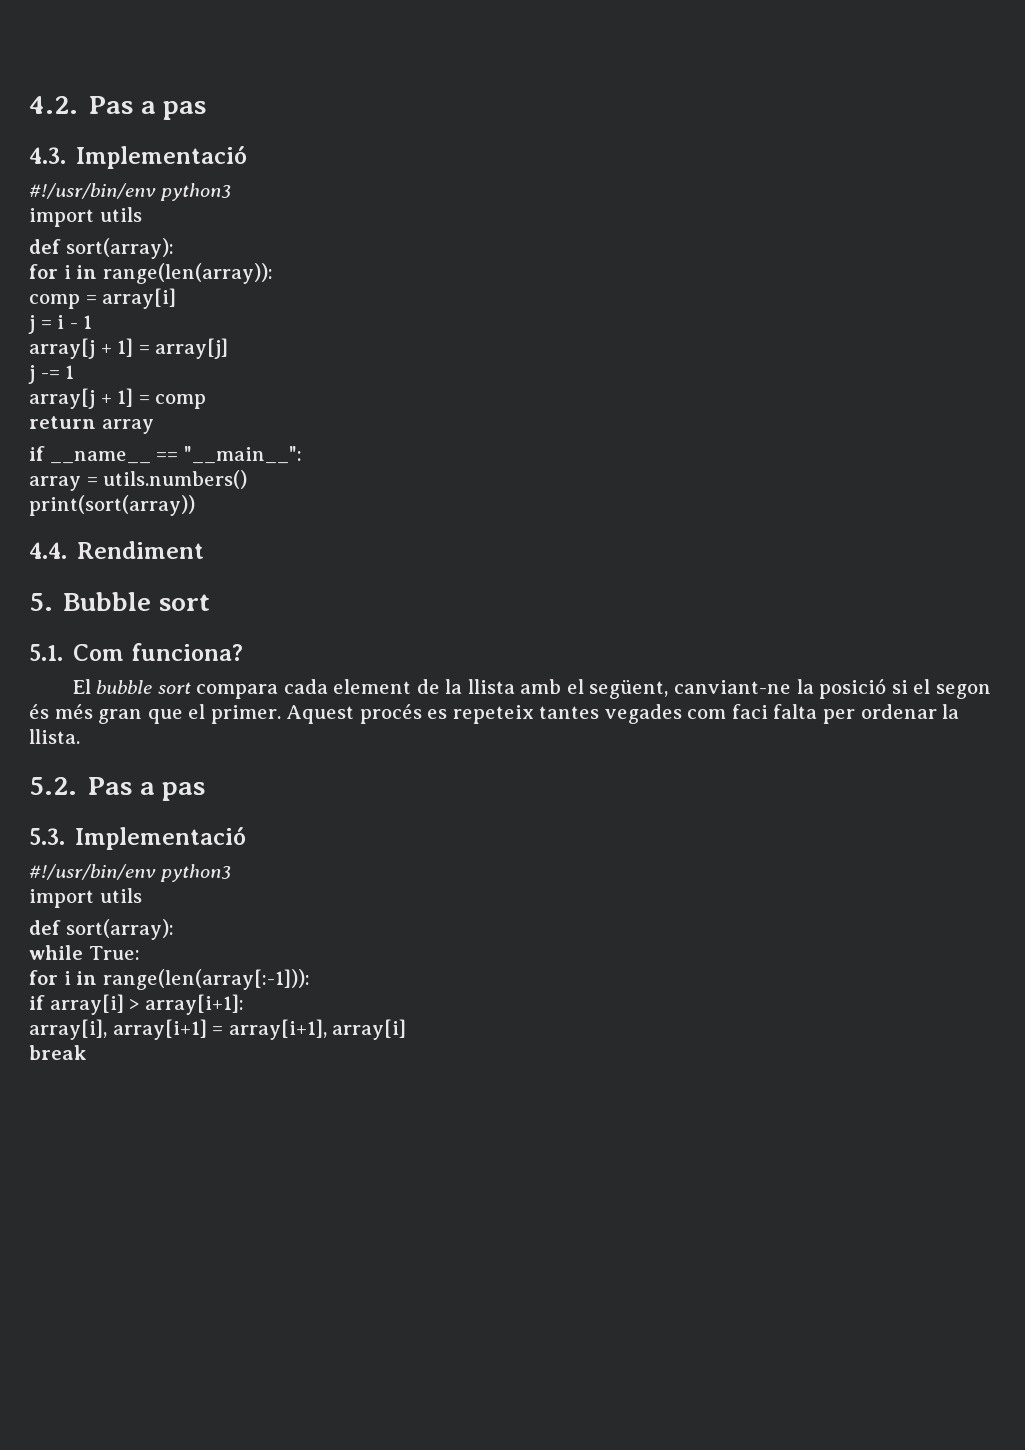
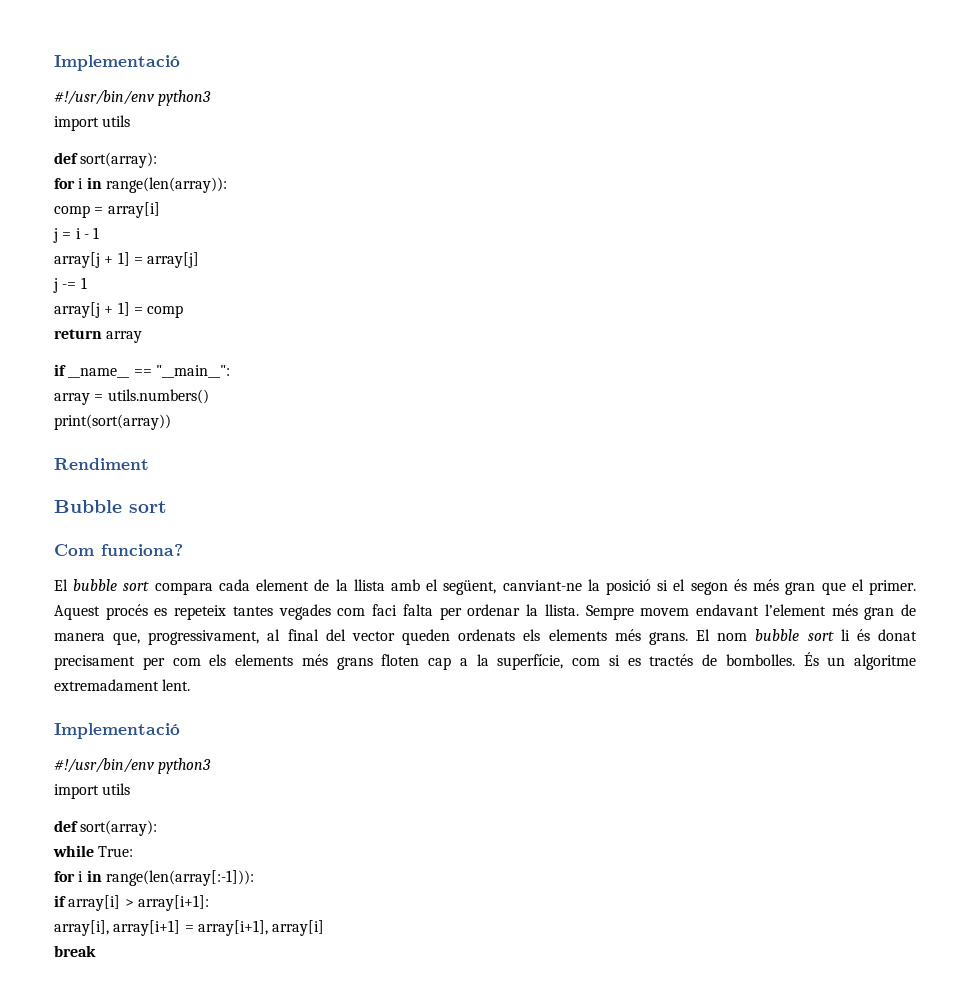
[29,96,207,120] [29,147,66,164] 4.2. Pas a pas // 4.3. -> (54, 63) none
[29,542,67,559] 4.4. -> (171, 422) none
[29,593,53,611] 5. -> (149, 464) none
[29,644,63,661] 5.1. -> (167, 507) none
[29,777,206,801] [29,828,65,845] // 5.2. Pas a pas // 5.3. -> [585,604,916,620] [54,629,917,645] [54,652,916,670] [54,679,191,691] Sempre movem endavant l’element més gran de manera que, progressivament, al final del vector queden ordenats els elements més grans. El nom bubble sort li és donat precisament per com els elements més grans floten cap a la superfície, com si es tractés de bombolles. És un algoritme extremadament lent. //

